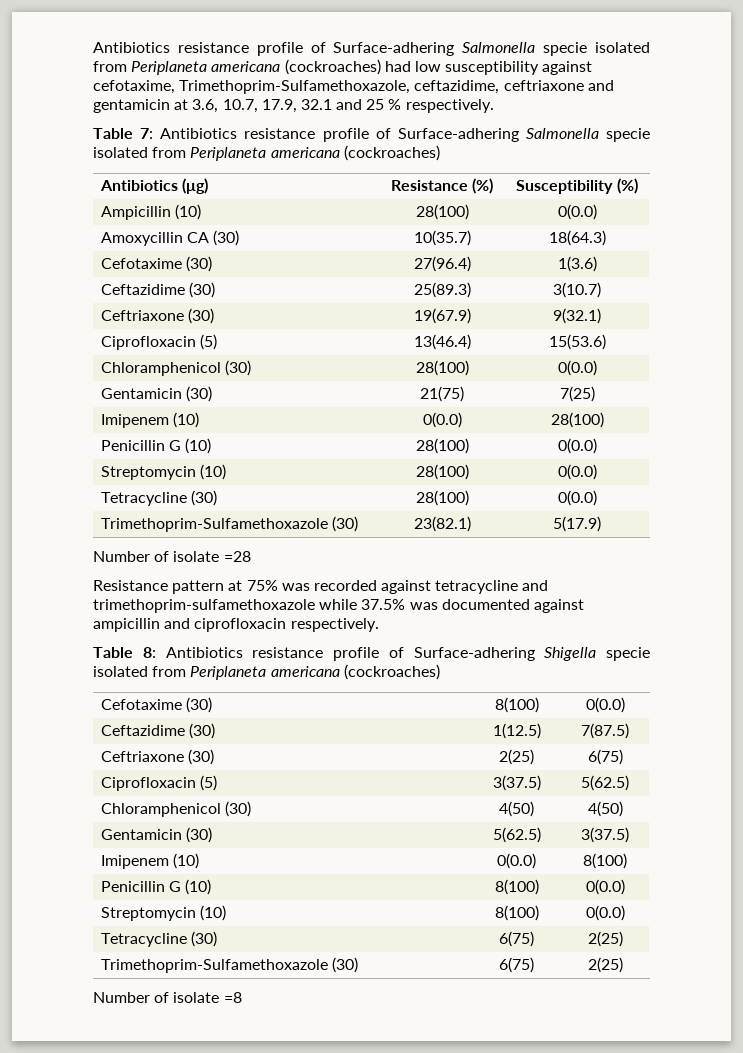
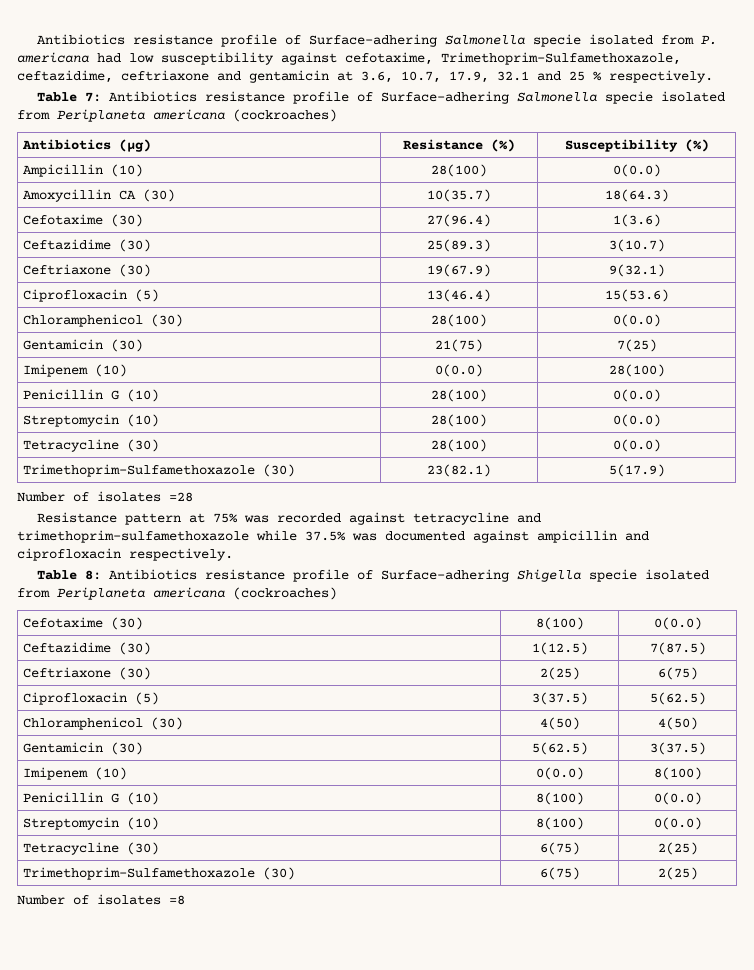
[93,42,650,56] [93,59,381,75] Antibiotics resistance profile of Surface-adhering Salmonella specie isolated from Periplaneta americana (cockroaches) -> [37,34,718,47] [17,52,89,63] Antibiotics resistance profile of Surface-adhering Salmonella specie isolated from P. americana
[173,551,220,562] isolate -> [97,491,161,502] isolates
[173,992,220,1003] isolate -> [97,894,161,905] isolates

